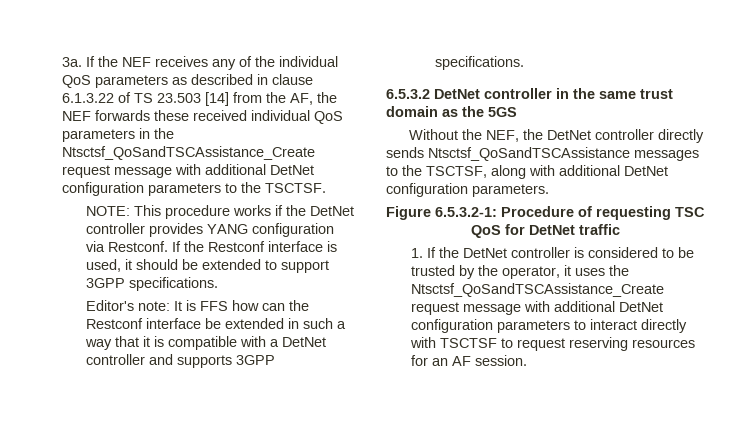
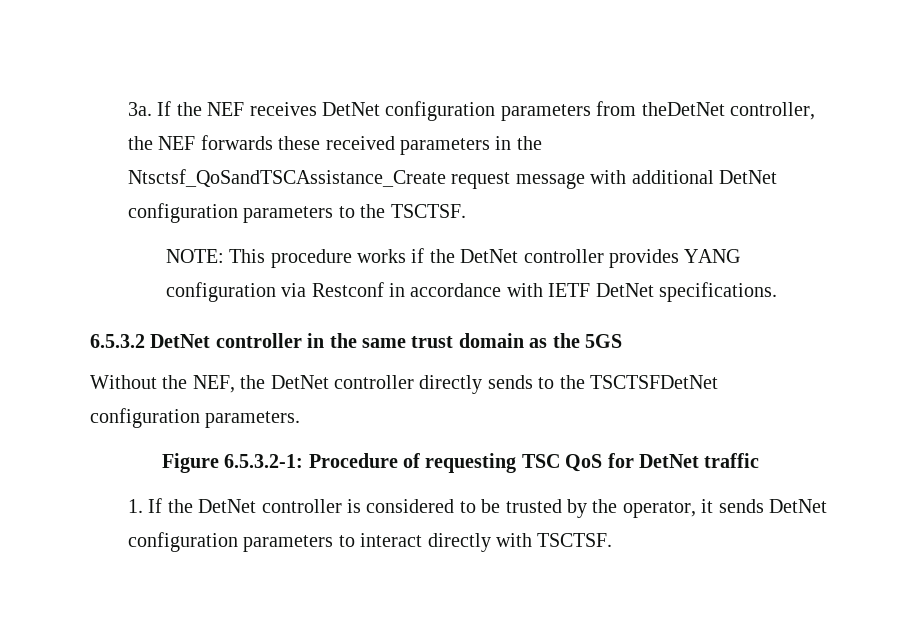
[211,56,338,70] [61,74,313,88] [61,92,313,106] any of the individual QoS parameters as described in clause 6.1.3.22 of TS 23.503 [14] from the AF, -> [321,101,815,121] DetNet configuration parameters from theDetNet controller,
[250,110,343,124] individual QoS -> (395, 143) none
[108,241,338,252] [86,259,330,273] [86,277,219,291] [86,300,310,311] [86,318,347,329] [85,336,327,350] [86,354,276,368] Restconf. If the Restconf interface is used, it should be extended to support 3GPP specifications. // Editor's note: It is FFS how can the Restconf interface be extended in such a way that it is compatible with a DetNet controller and supports 3GPP -> [311,282,654,297] Restconf in accordance with IETF DetNet
[428,147,699,161] [386,165,668,179] Ntsctsf_QoSandTSCAssistance messages to the TSCTSF, along with additional DetNet -> [538,375,718,389] to the TSCTSFDetNet
[574,265,629,276] [410,283,664,297] [410,301,615,315] uses the Ntsctsf_QoSandTSCAssistance_Create request message with additional -> [718,499,764,513] sends
[439,337,695,351] [410,355,527,366] TSCTSF to request reserving resources for an AF session. -> [537,533,613,547] TSCTSF.

